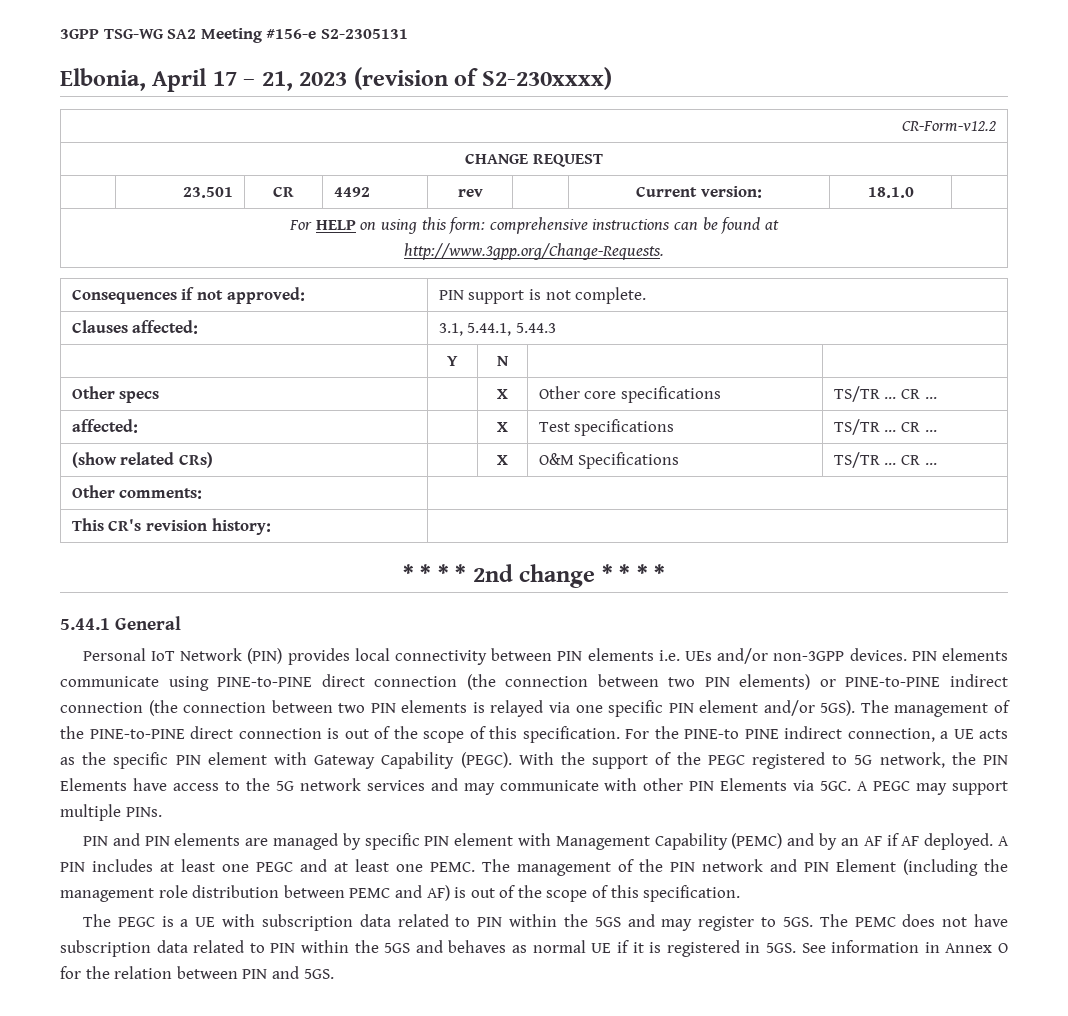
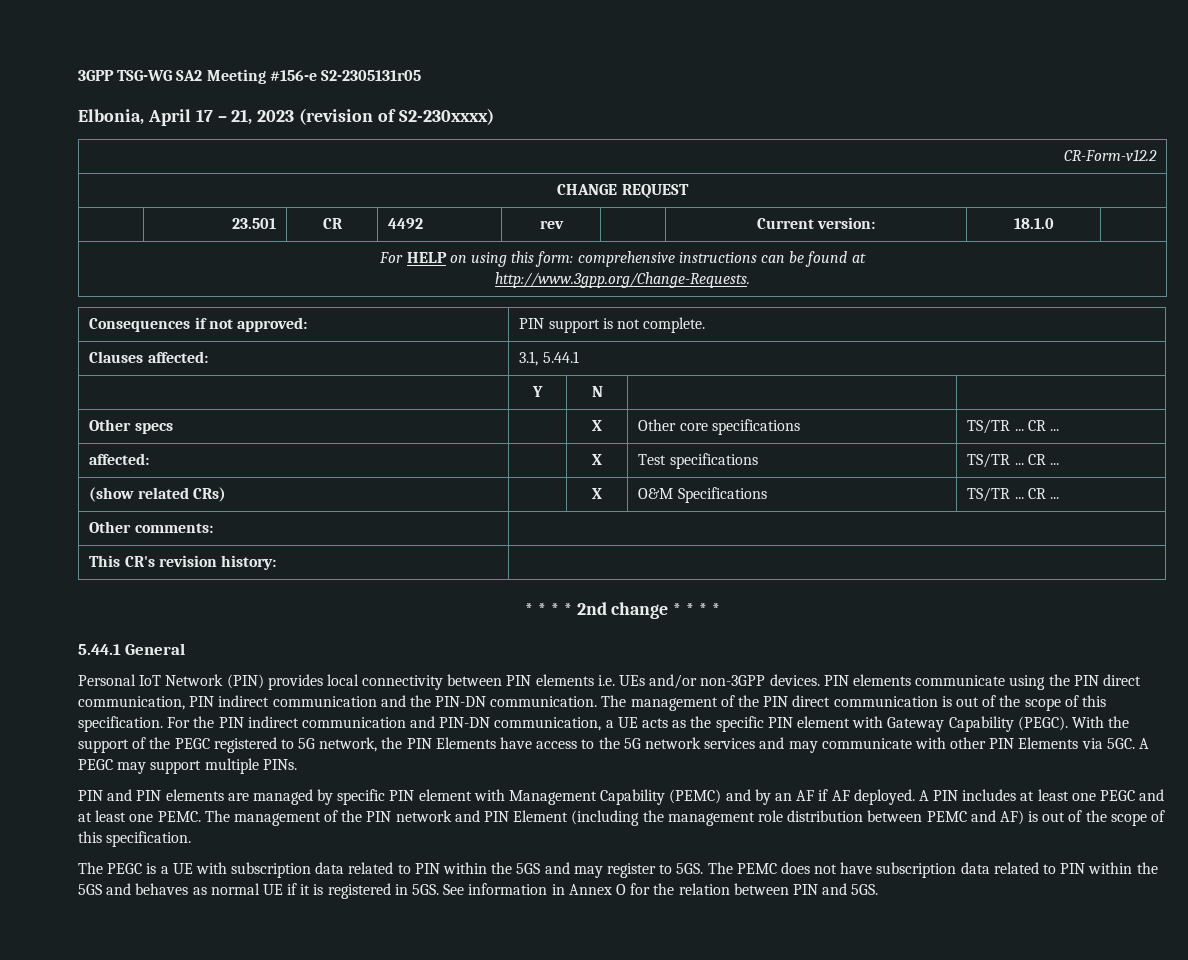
[320,29,408,39] S2-2305131 -> [320,70,421,81] S2-2305131r05
[467,323,556,336] 5.44.1, 5.44.3 -> [542,351,579,363] 5.44.1
[217,674,1009,690] [60,700,1010,717] [60,726,322,739] PINE-to-PINE direct connection (the connection between two PIN elements) or PINE-to-PINE indirect connection (the connection between two PIN elements is relayed via one specific PIN element and/or 5GS). The management of the PINE-to-PINE direct connection -> [1048,674,1141,686] [78,695,938,711] the PIN direct communication, PIN indirect communication and the PIN-DN communication. The management of the PIN direct communication
[684,726,935,742] PINE-to PINE indirect connection, -> [218,716,602,731] PIN indirect communication and PIN-DN communication,

